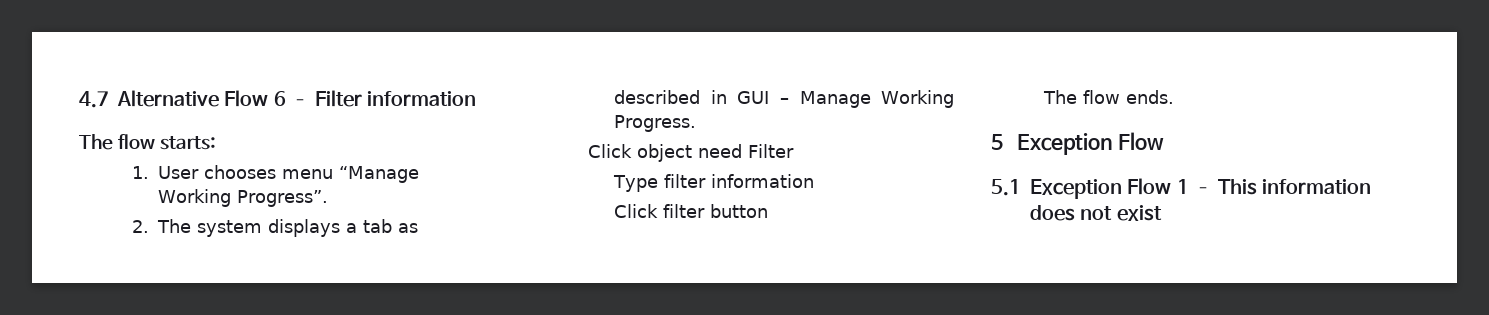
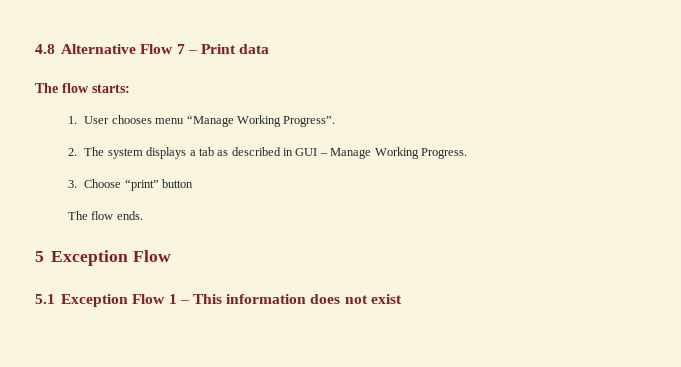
[79,91,109,108] 4.7 -> [35,44,55,54] 4.8
[273,90,476,107] 6 – Filter information -> [176,44,270,54] 7 – Print data
[587,144,794,162] [613,174,815,192] [614,204,706,218] Click object need Filter // Type filter information // Click filter -> [67,179,159,191] 3. Choose “print”

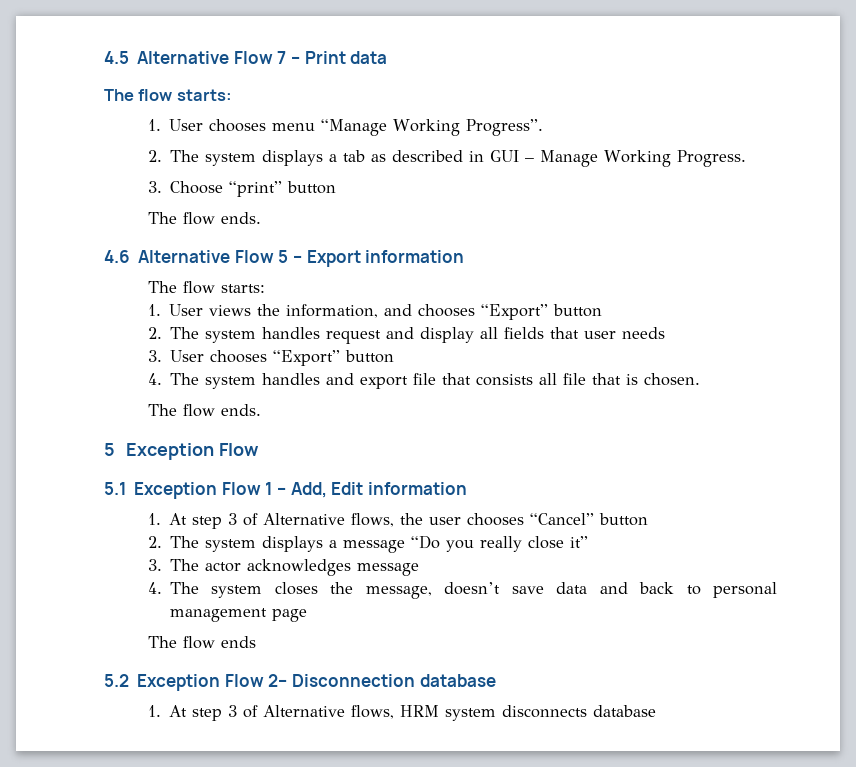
[35,44,55,54] 4.8 -> [104,51,129,64] 4.5
(143, 215) none -> [104,250,465,267] [147,281,265,294] [147,304,603,320] [147,327,665,344] [147,350,394,366] [147,373,700,389] [147,404,261,417] // 4.6 Alternative Flow 5 – Export information // The flow starts: // 1. User views the information, and chooses “Export” button // 2. The system handles request and display all fields that user needs // 3. User chooses “Export” button // 4. The system handles and export file that consists all file that is chosen. // The flow ends.
[192,294,402,304] This information does not exist -> [290,482,467,498] [147,513,649,529] [147,535,588,553] [147,559,419,576] [147,582,778,599] [169,608,307,622] [147,636,256,649] [104,674,496,691] [147,705,657,721] Add, Edit information // 1. At step 3 of Alternative flows, the user chooses “Cancel” button // 2. The system displays a message “Do you really close it” // 3. The actor acknowledges message // 4. The system closes the message, doesn’t save data and back to personal management page // The flow ends // 5.2 Exception Flow 2– Disconnection database // 1. At step 3 of Alternative flows, HRM system disconnects database

